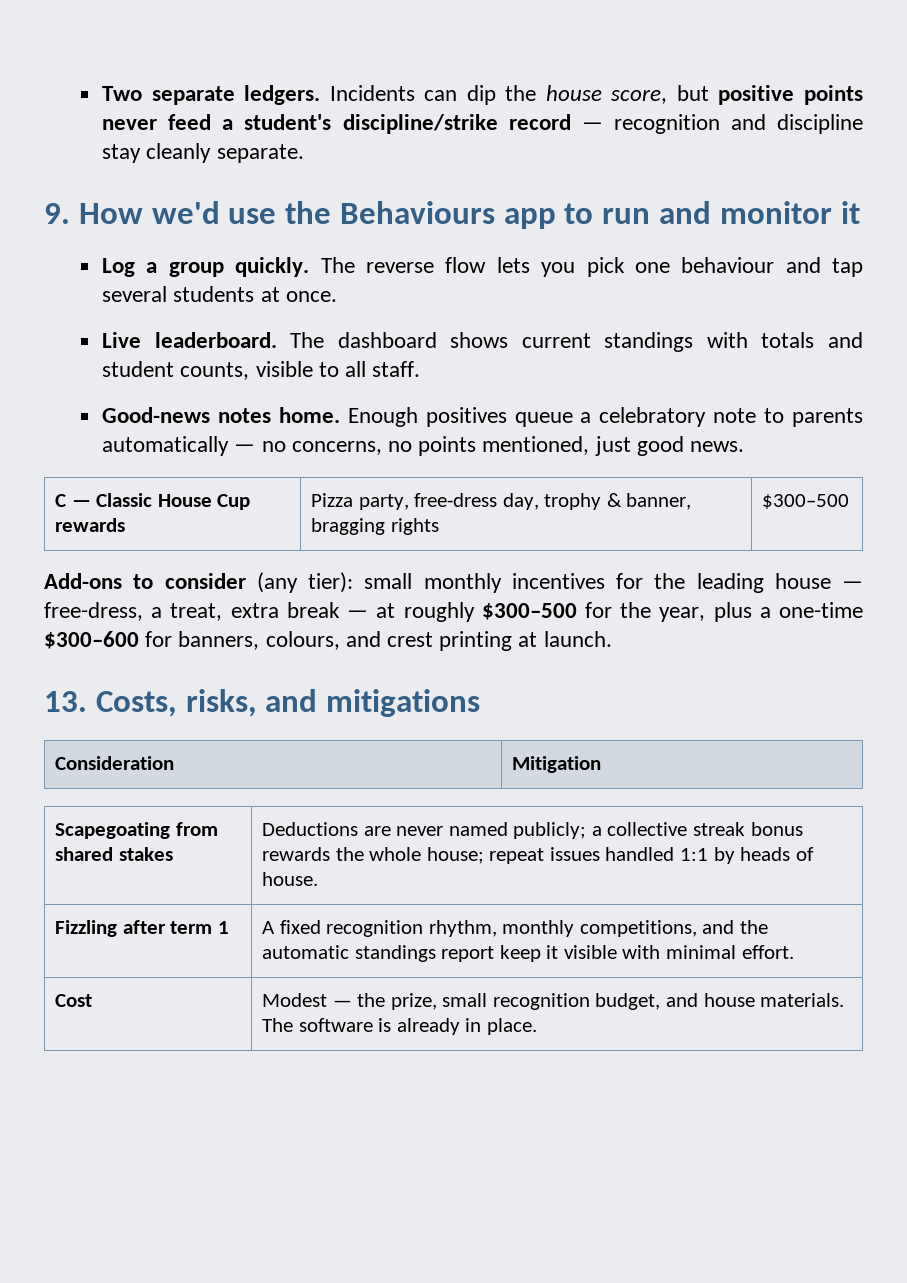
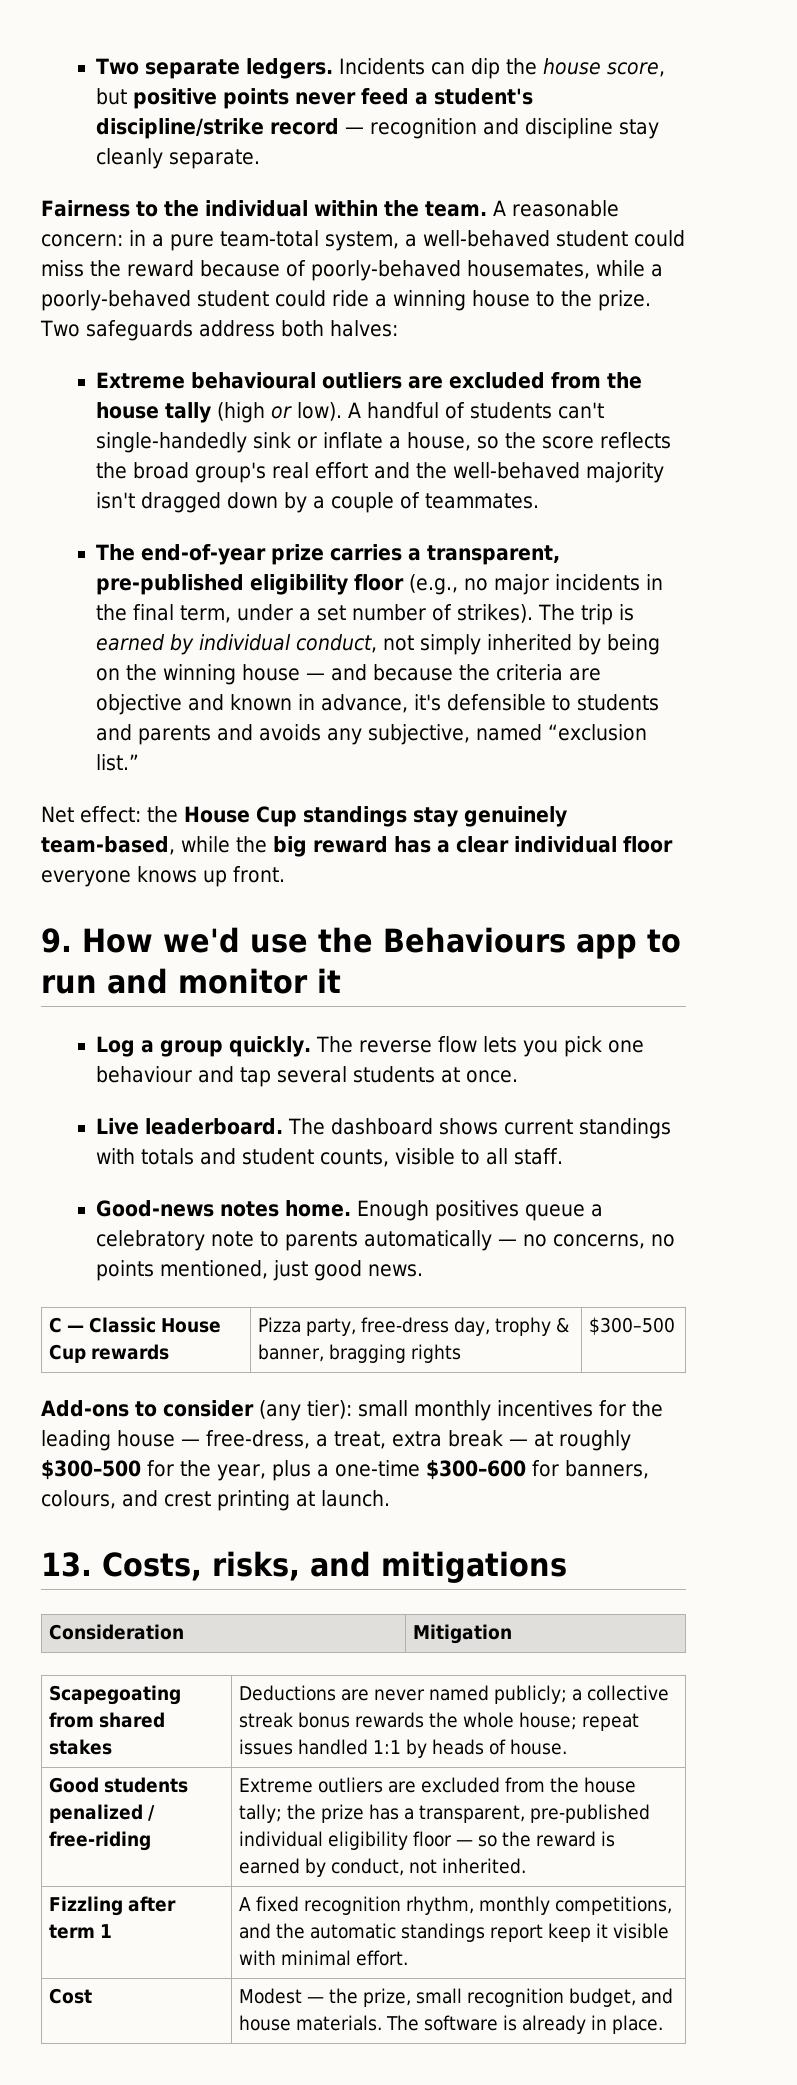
(304, 153) none -> [41,200,619,217] [41,230,685,251] [41,260,663,281] [41,290,651,311] [40,320,398,341] [96,372,643,389] [96,402,605,423] [96,432,672,453] [96,462,665,483] [96,492,540,513] [96,544,561,565] [96,574,664,595] [96,604,635,625] [96,634,661,655] [96,664,602,685] [96,694,660,715] [96,724,648,745] [96,754,140,771] [41,806,567,827] [41,836,673,857] [41,866,285,887] // Fairness to the individual within the team. A reasonable concern: in a pure team-total system, a well-behaved student could miss the reward because of poorly-behaved housemates, while a poorly-behaved student could ride a winning house to the prize. Two safeguards address both halves: // Extreme behavioural outliers are excluded from the house tally (high or low). A handful of students can't single-handedly sink or inflate a house, so the score reflects the broad group's real effort and the well-behaved majority isn't dragged down by a couple of teammates. // The end-of-year prize carries a transparent, pre-published eligibility floor (e.g., no major incidents in the final term, under a set number of strikes). The trip is earned by individual conduct, not simply inherited by being on the winning house — and because the criteria are objective and known in advance, it's defensible to students and parents and avoids any subjective, named “exclusion list.” // Net effect: the House Cup standings stay genuinely team-based, while the big reward has a clear individual floor everyone knows up front.
(319, 879) none -> [49,1777,189,1793] [49,1804,156,1823] [49,1831,152,1851] [239,1777,637,1793] [239,1804,651,1823] [239,1831,616,1850] [239,1858,527,1877] // Good students penalized / free-riding | Extreme outliers are excluded from the house tally; the prize has a transparent, pre-published individual eligibility floor — so the reward is earned by conduct, not inherited.

